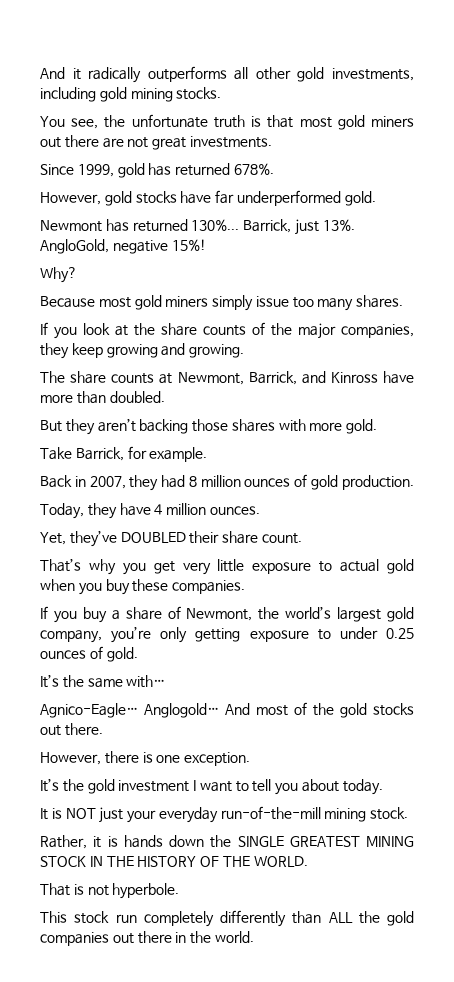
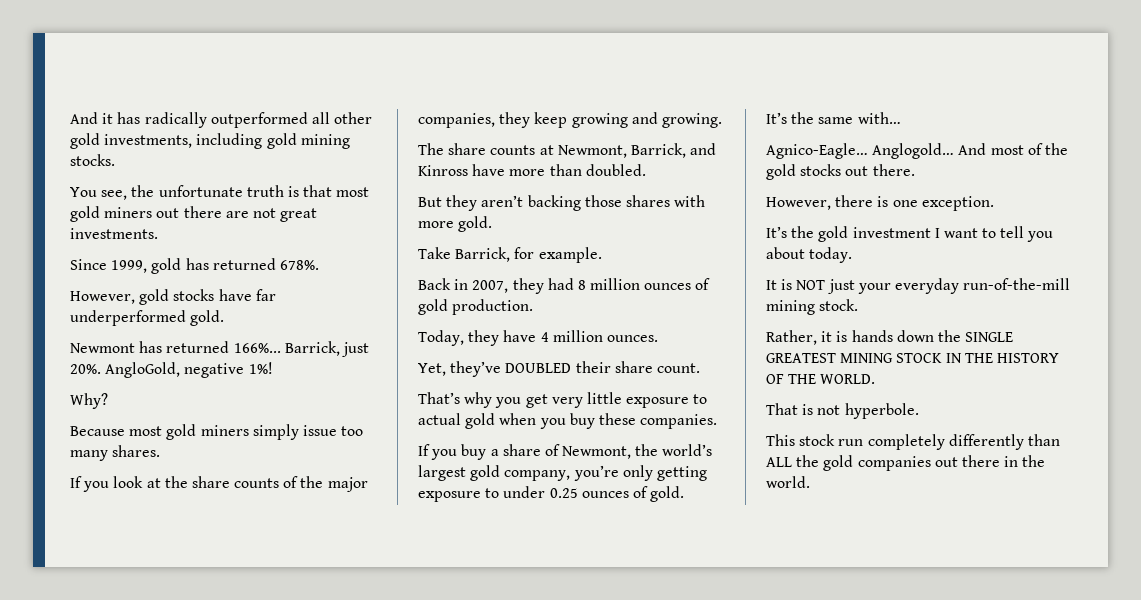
[88,66,227,83] radically outperforms -> [117,112,308,128] has radically outperformed
[191,219,240,231] 130%... -> [233,343,281,353] 166%...
[322,219,355,231] 13%. -> [70,364,101,374] 20%.
[171,239,206,251] 15%! -> [248,362,273,374] 1%!

